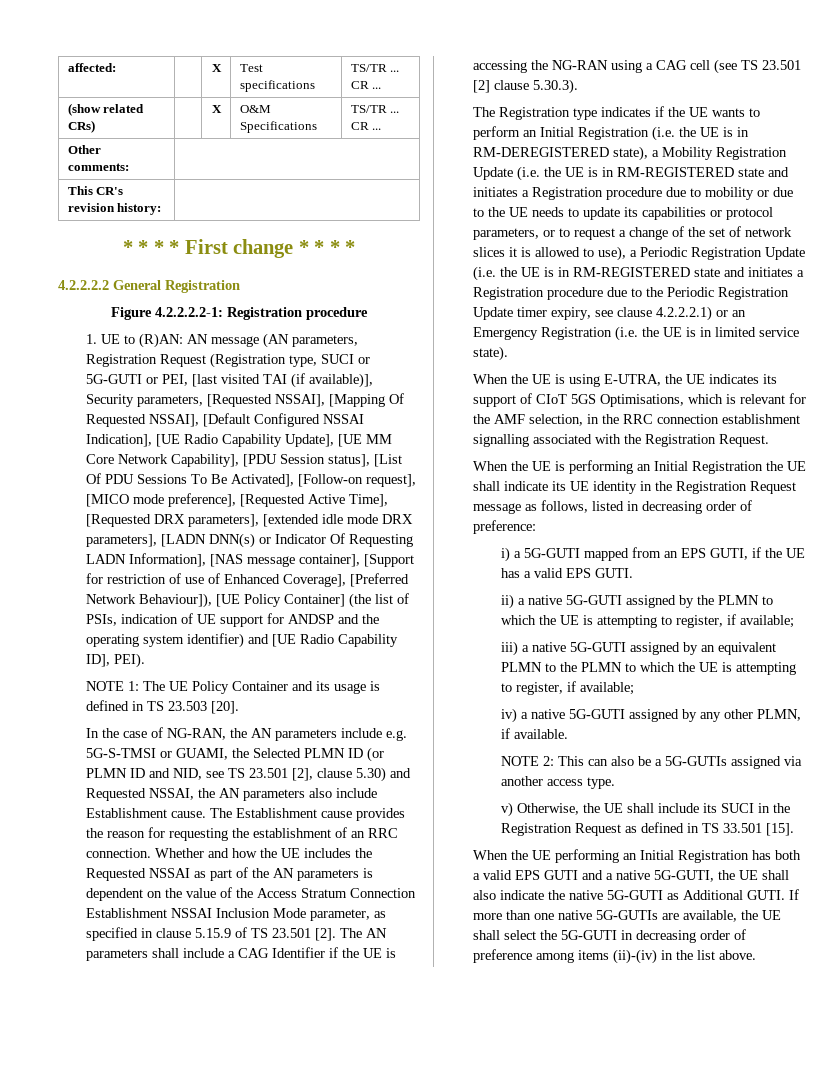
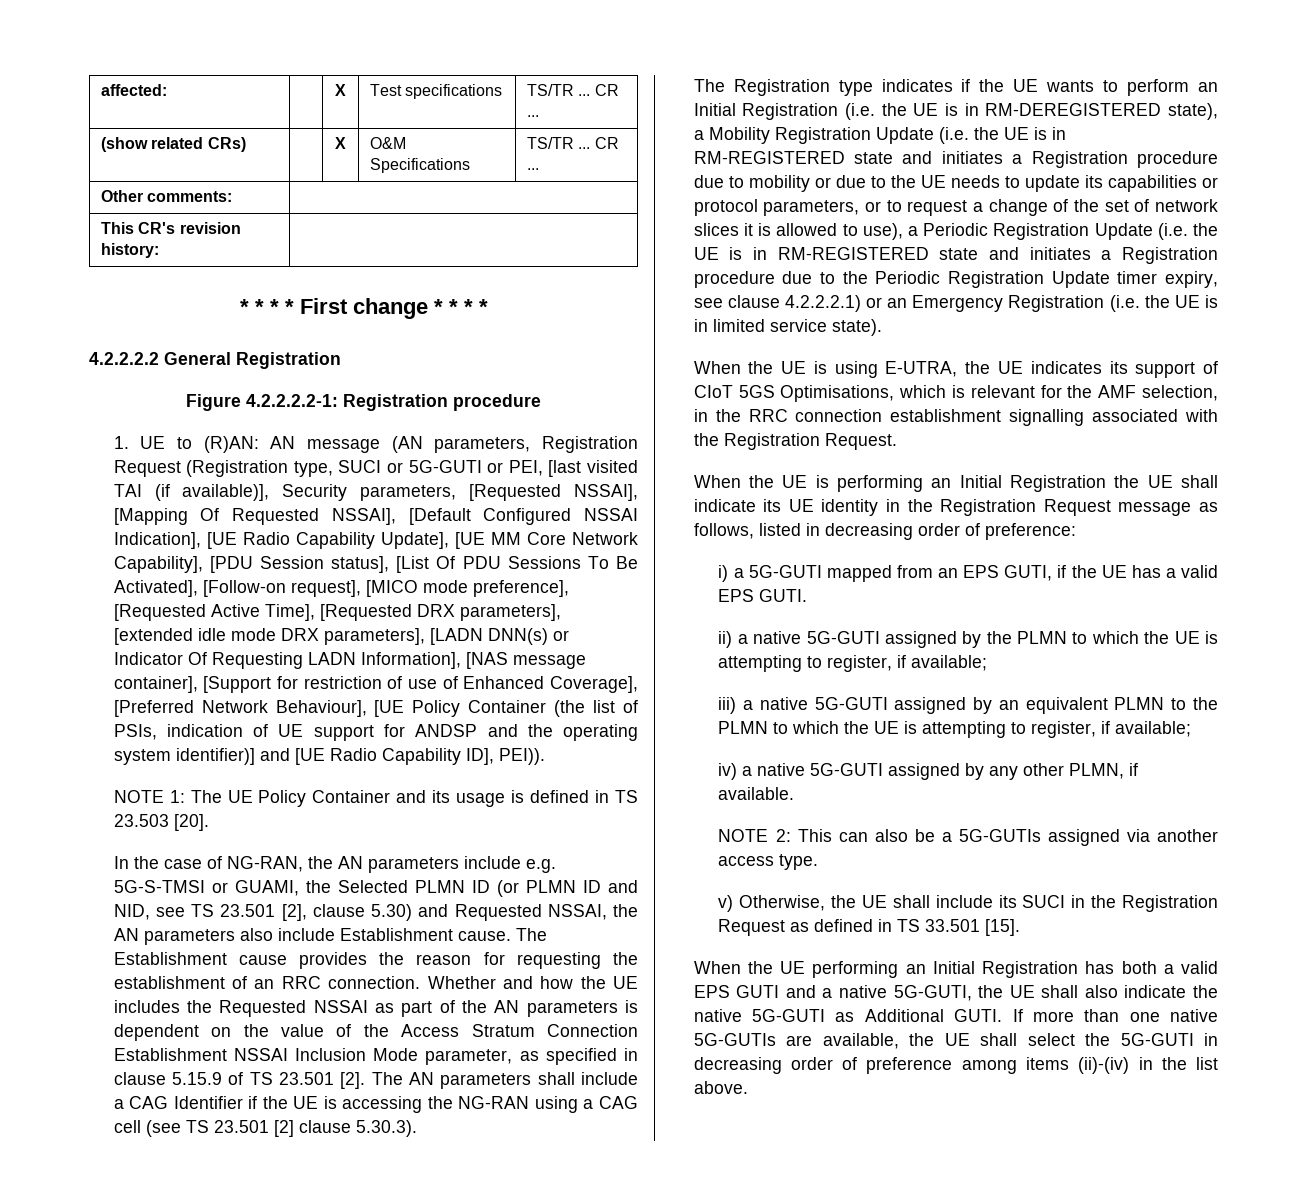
[138,593,212,608] Behaviour]), -> [275,700,367,717] Behaviour],
[283,594,345,607] Container] -> [468,700,547,713] Container
[186,633,244,648] identifier) -> [175,748,255,765] identifier)]
[113,653,145,668] PEI). -> [498,748,545,765] PEI)).

